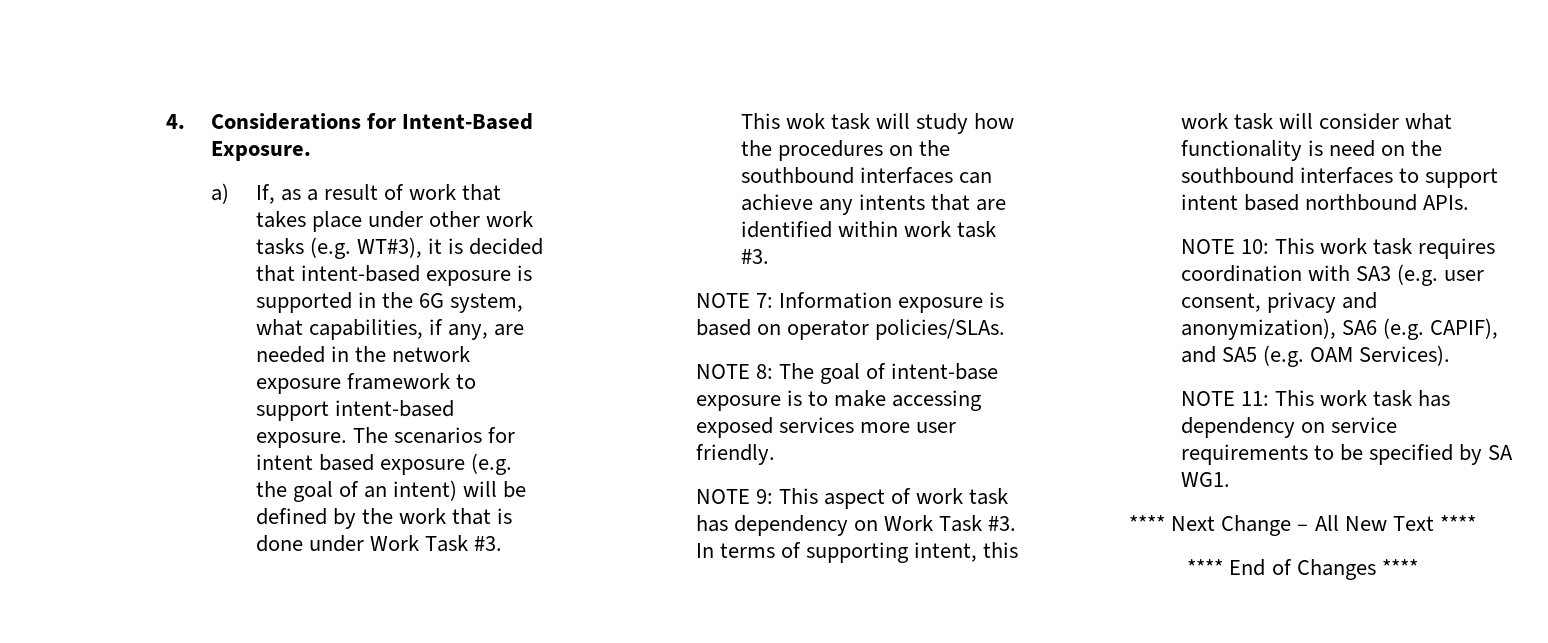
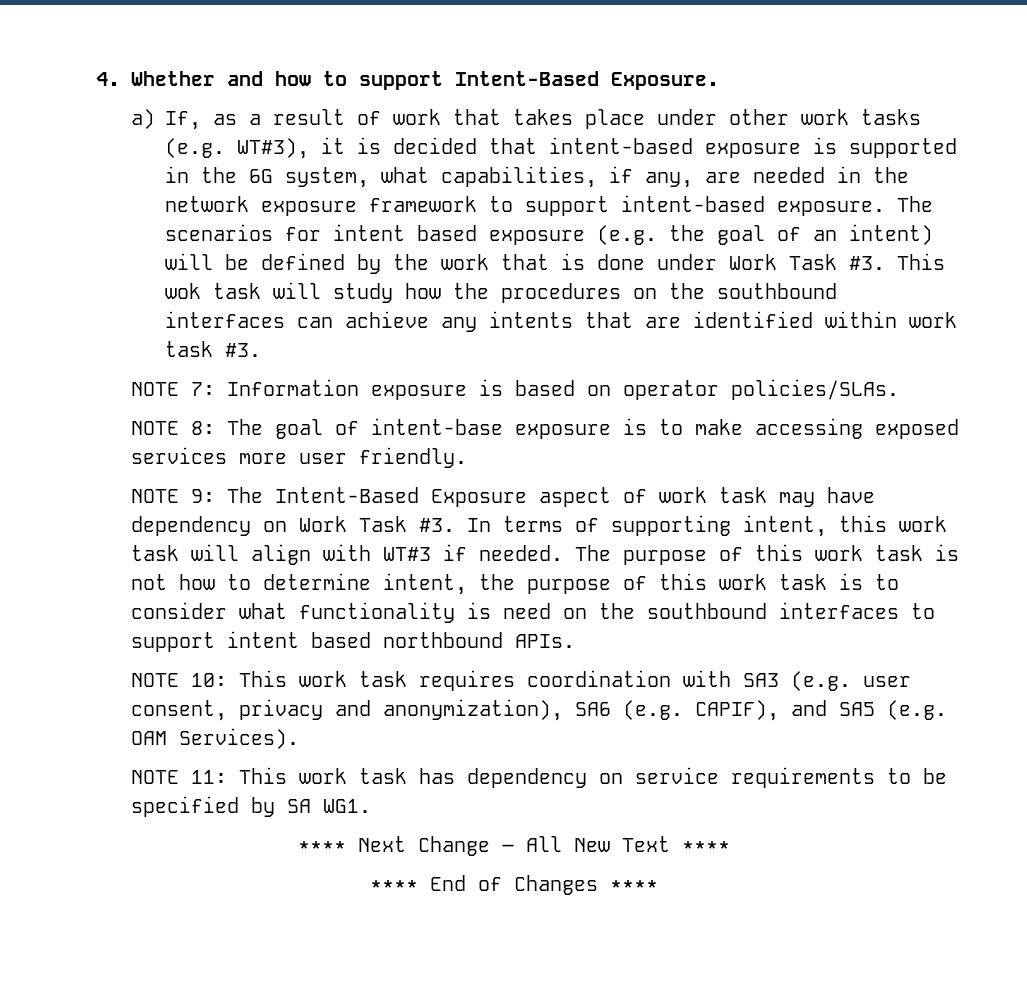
[210,113,396,130] Considerations for -> [130,71,443,90] Whether and how to support
[778,488,818,504] This -> [226,487,527,507] The Intent-Based Exposure
[695,515,728,532] has -> [778,487,875,507] may have
(1313, 121) none -> [250,544,959,565] [130,573,899,595] align with WT#3 if needed. The purpose of this work task is not how to determine intent, the purpose of this work task is to

